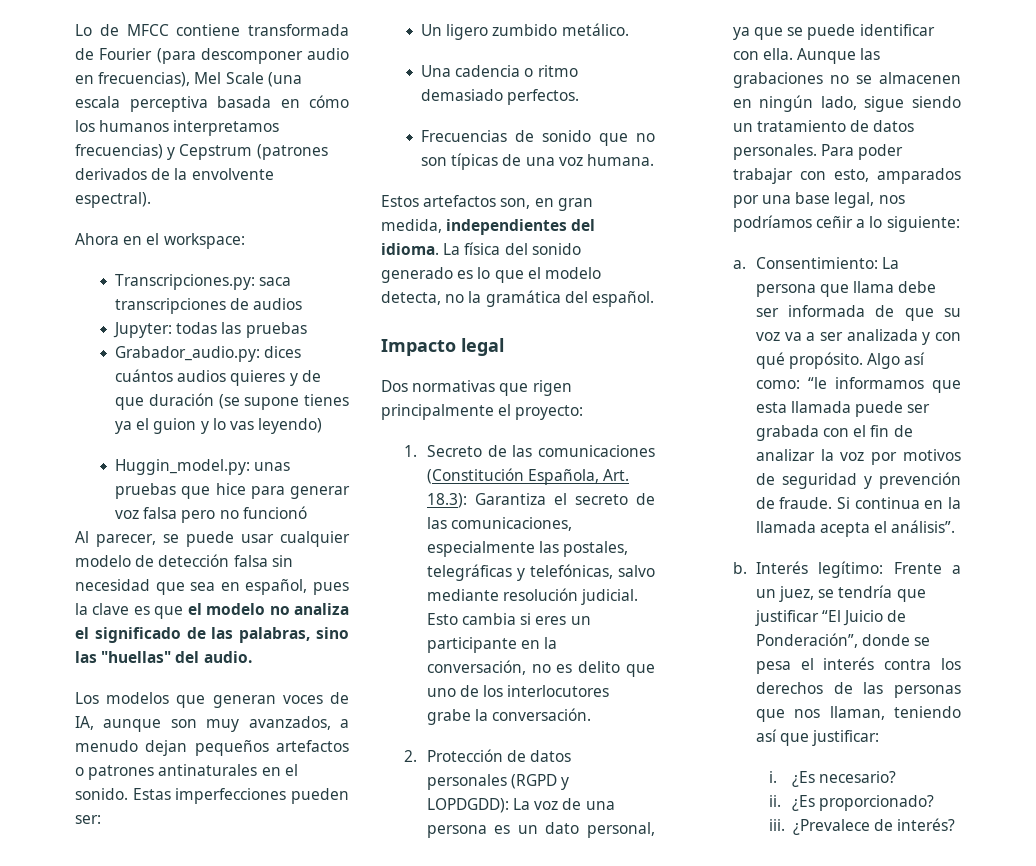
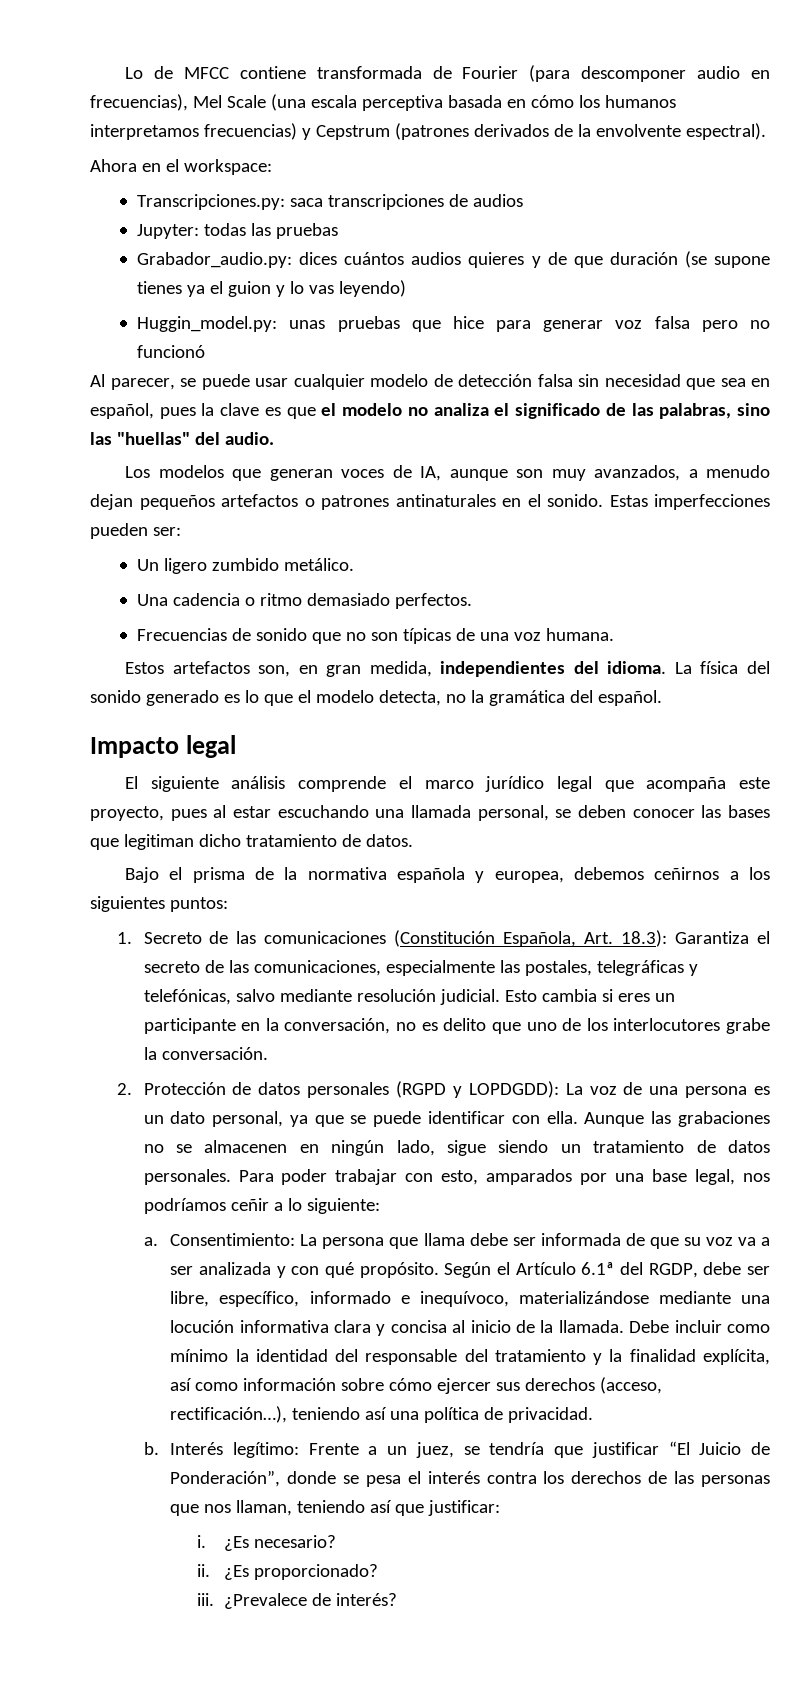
[381,380,572,396] [381,404,584,420] Dos normativas que rigen principalmente el proyecto: -> [125,776,770,792] [90,805,770,821] [90,834,413,850] [125,867,770,883] [90,896,228,912] El siguiente análisis comprende el marco jurídico legal que acompaña este proyecto, pues al estar escuchando una llamada personal, se deben conocer las bases que legitiman dicho tratamiento de datos. // Bajo el prisma de la normativa española y europea, debemos ceñirnos a los siguientes puntos:
[867,352,926,369] [755,377,961,393] [755,401,931,417] [755,425,913,441] [755,449,961,465] [755,472,961,489] [755,497,961,509] [755,520,956,537] Algo así como: “le informamos que esta llamada puede ser grabada con el fin de analizar la voz por motivos de seguridad y prevención de fraude. Si continua en la llamada acepta el análisis”. -> [444,1262,770,1278] [170,1291,770,1307] [170,1320,770,1336] [170,1349,770,1365] [170,1377,663,1394] [170,1406,594,1423] Según el Artículo 6.1ª del RGDP, debe ser libre, específico, informado e inequívoco, materializándose mediante una locución informativa clara y concisa al inicio de la llamada. Debe incluir como mínimo la identidad del responsable del tratamiento y la finalidad explícita, así como información sobre cómo ejercer sus derechos (acceso, rectificación…), teniendo así una política de privacidad.

